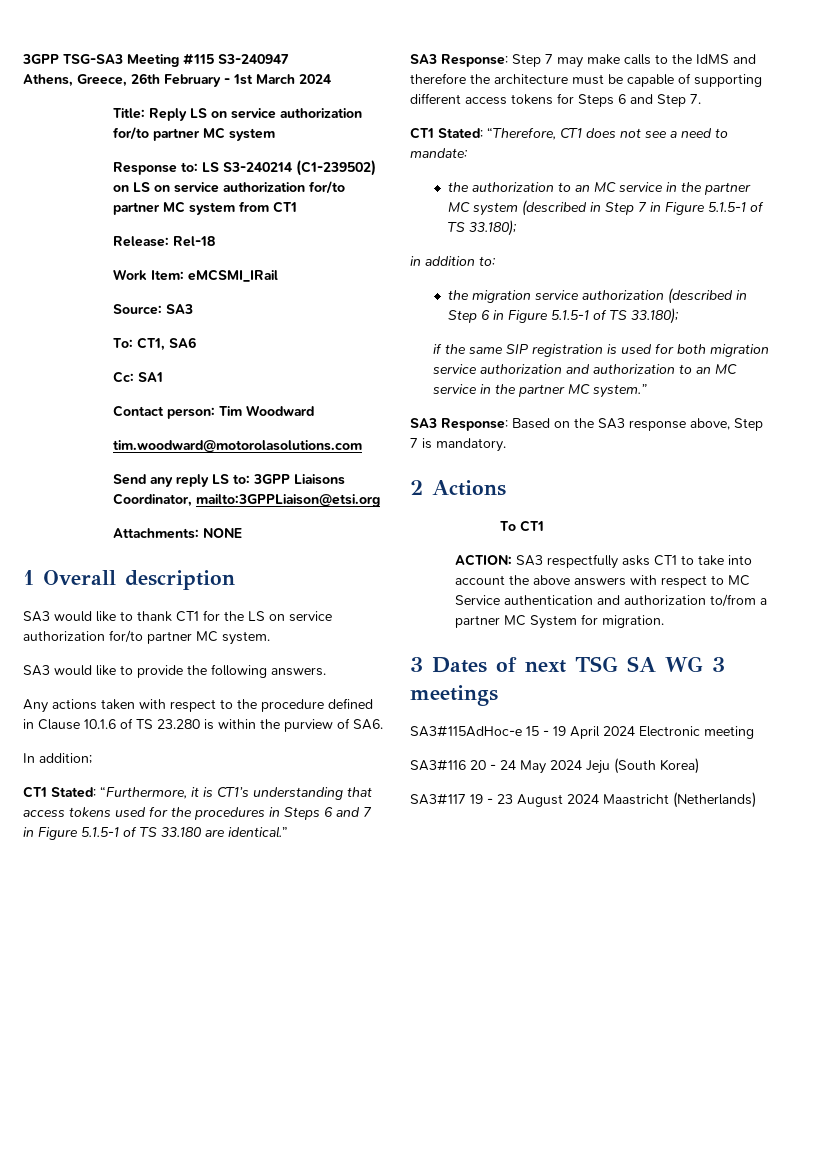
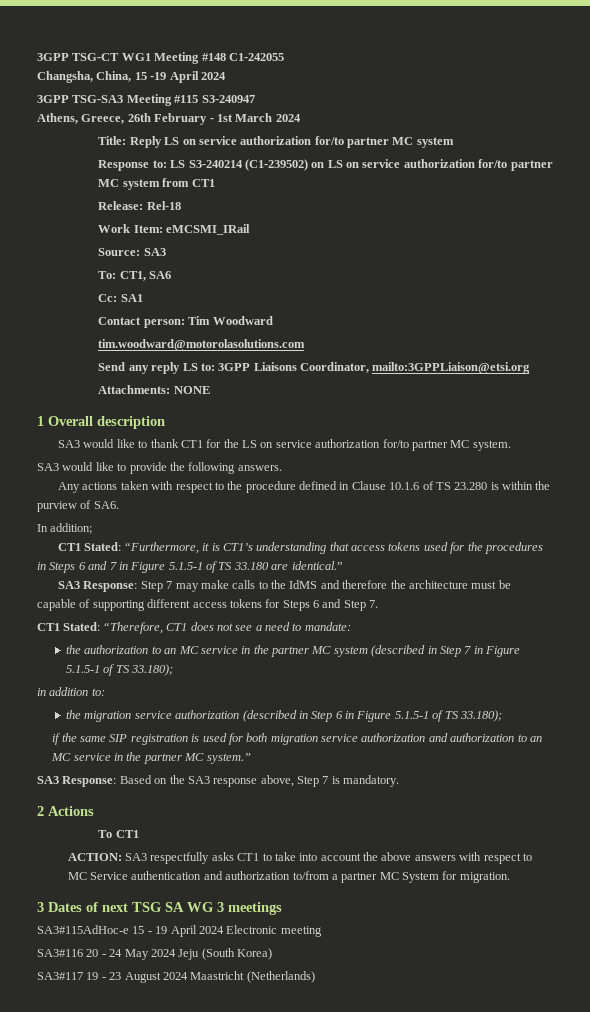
[22,54,59,64] 3GPP -> [37,52,284,64] [37,71,226,83] [37,95,69,103] 3GPP TSG-CT WG1 Meeting #148 C1-242055 // Changsha, China, 15 -19 April 2024 // 3GPP

